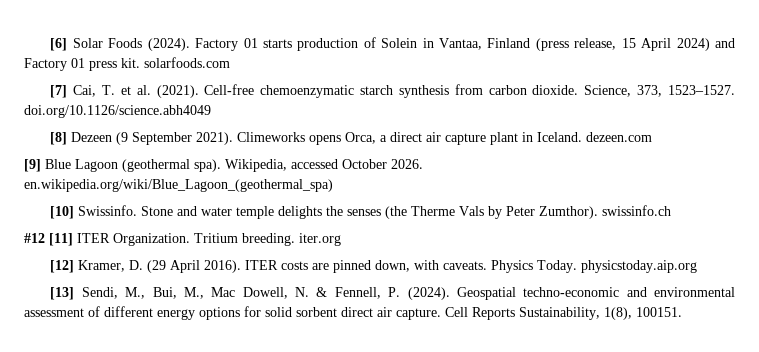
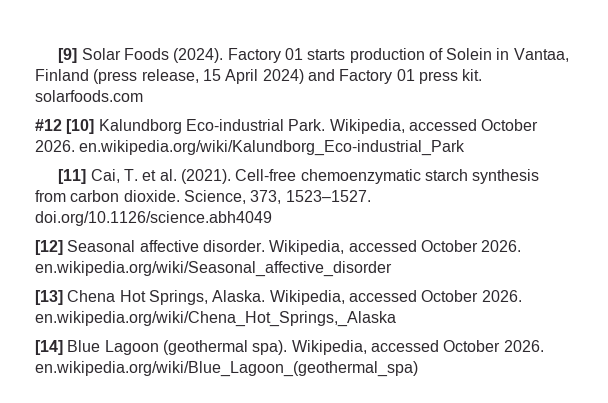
[50,38,68,51] [6] -> [58,48,78,63] [9]
[50,85,68,98] [7] -> [35,119,539,134] [35,140,466,156] [58,169,87,184] #12 [10] Kalundborg Eco-industrial Park. Wikipedia, accessed October 2026. en.wikipedia.org/wiki/Kalundborg_Eco-industrial_Park // [11]
[50,132,653,145] [24,159,41,172] [8] Dezeen (9 September 2021). Climeworks opens Orca, a direct air capture plant in Iceland. dezeen.com // [9] -> [35,240,522,255] [35,261,392,277] [35,290,522,305] [35,311,396,327] [35,340,63,355] [12] Seasonal affective disorder. Wikipedia, accessed October 2026. en.wikipedia.org/wiki/Seasonal_affective_disorder // [13] Chena Hot Springs, Alaska. Wikipedia, accessed October 2026. en.wikipedia.org/wiki/Chena_Hot_Springs,_Alaska // [14]
[50,205,672,219] [24,233,341,246] [50,260,698,273] [50,287,735,300] [24,306,682,320] // [10] Swissinfo. Stone and water temple delights the senses (the Therme Vals by Peter Zumthor). swissinfo.ch // #12 [11] ITER Organization. Tritium breeding. iter.org // [12] Kramer, D. (29 April 2016). ITER costs are pinned down, with caveats. Physics Today. physicstoday.aip.org // [13] Sendi, M., Bui, M., Mac Dowell, N. & Fennell, P. (2024). Geospatial techno-economic and environmental assessment of different energy options for solid sorbent direct air capture. Cell Reports Sustainability, 1(8), 100151. -> (418, 369) none

